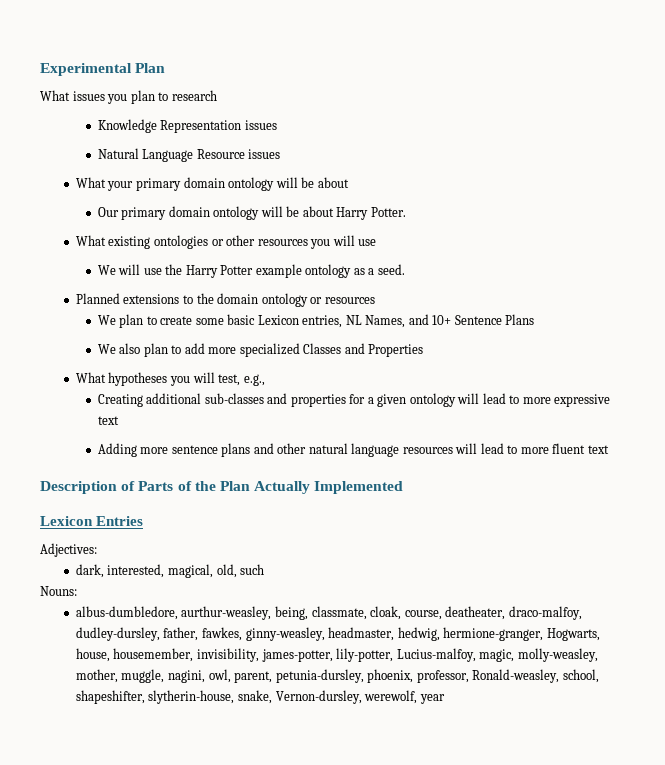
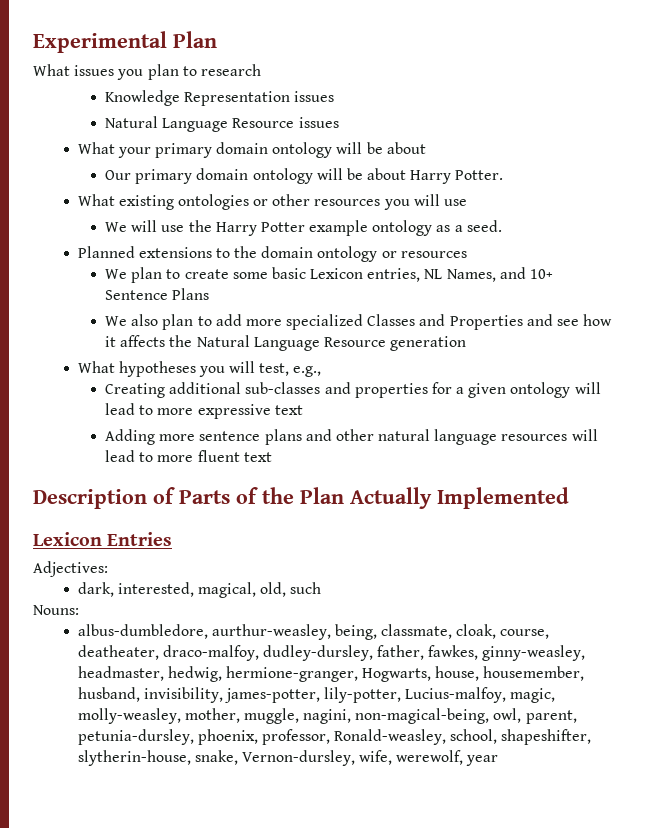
(424, 350) none -> [526,314,613,326] [104,335,467,351] and see how it affects the Natural Language Resource generation
(194, 655) none -> [77,687,140,702] husband,
(206, 676) none -> [355,708,490,724] non-magical-being,
(362, 697) none -> [359,750,393,765] wife,

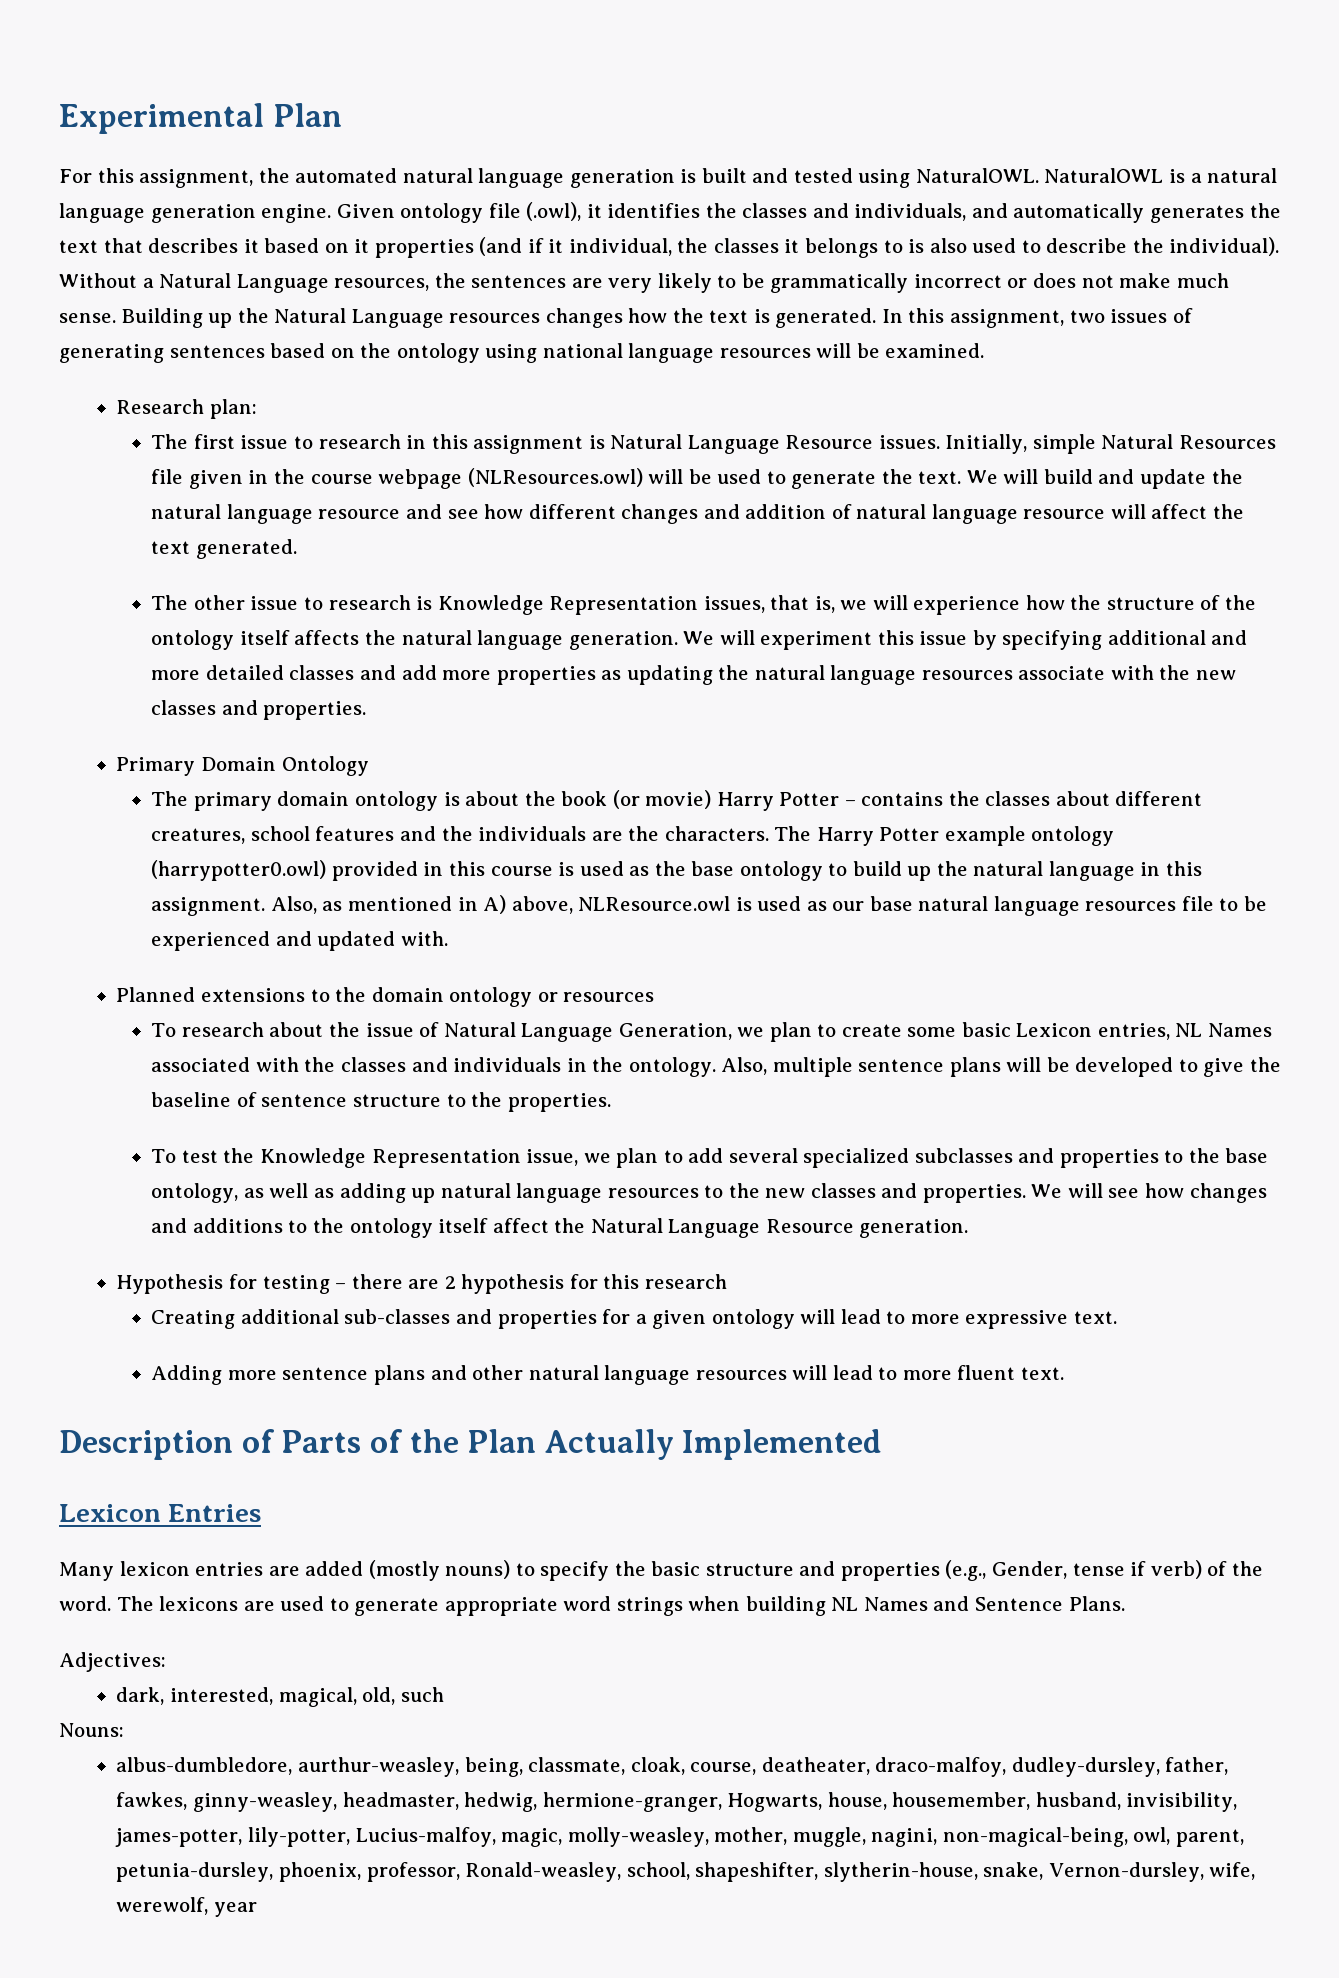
[33,64,261,80] [104,90,335,106] [104,116,339,132] [77,142,426,158] [104,168,504,184] [77,194,467,210] [104,220,502,236] What issues you plan to research // Knowledge Representation issues // Natural Language Resource issues // What your primary domain ontology will be about // Our primary domain ontology will be about Harry Potter. // What existing ontologies or other resources you will use // We will use the Harry Potter example ontology as a seed. -> [59,168,1278,188] [59,202,1281,223] [59,237,1280,258] [59,273,1229,293] [59,308,1193,328] [59,343,985,363] [116,399,257,419] [151,434,1276,454] [151,468,1243,489] [151,504,1244,524] [151,539,297,559] [151,595,1257,615] [151,630,1248,650] [151,665,1236,685] [151,700,367,720] [116,756,369,776] [151,790,1203,811] [151,826,1115,846] [151,860,1203,881] [151,895,1268,916] [151,931,448,951] For this assignment, the automated natural language generation is built and tested using NaturalOWL. NaturalOWL is a natural language generation engine. Given ontology file (.owl), it identifies the classes and individuals, and automatically generates the text that describes it based on it properties (and if it individual, the classes it belongs to is also used to describe the individual). Without a Natural Language resources, the sentences are very likely to be grammatically incorrect or does not make much sense. Building up the Natural Language resources changes how the text is generated. In this assignment, two issues of generating sentences based on the ontology using national language resources will be examined. // Research plan: // The first issue to research in this assignment is Natural Language Resource issues. Initially, simple Natural Resources file given in the course webpage (NLResources.owl) will be used to generate the text. We will build and update the natural language resource and see how different changes and addition of natural language resource will affect the text generated. // The other issue to research is Knowledge Representation issues, that is, we will experience how the structure of the ontology itself affects the natural language generation. We will experiment this issue by specifying additional and more detailed classes and add more properties as updating the natural language resources associate with the new classes and properties. // Primary Domain Ontology // The primary domain ontology is about the book (or movie) Harry Potter – contains the classes about different creatures, school features and the individuals are the characters. The Harry Potter example ontology (harrypotter0.owl) provided in this course is used as the base ontology to build up the natural language in this assignment. Also, as mentioned in A) above, NLResource.owl is used as our base natural language resources file to be experienced and updated with.
[104,269,127,279] We -> [151,1022,765,1042] To research about the issue of Natural Language Generation, we
[446,267,554,282] [104,288,210,300] [104,314,613,330] [104,335,467,351] [77,361,322,377] Names, and 10+ Sentence Plans // We also plan to add more specialized Classes and Properties and see how it affects the Natural Language Resource generation // What hypotheses you will test, e.g., -> [1207,1023,1272,1037] [151,1057,1281,1077] [151,1092,611,1112] [151,1148,1269,1168] [151,1183,1267,1203] [151,1218,969,1238] [116,1274,727,1294] Names associated with the classes and individuals in the ontology. Also, multiple sentence plans will be developed to give the baseline of sentence structure to the properties. // To test the Knowledge Representation issue, we plan to add several specialized subclasses and properties to the base ontology, as well as adding up natural language resources to the new classes and properties. We will see how changes and additions to the ontology itself affect the Natural Language Resource generation. // Hypothesis for testing – there are 2 hypothesis for this research
[274,405,303,415] text -> [1073,1311,1117,1324] text.
[243,452,272,462] text -> [1020,1367,1064,1380] text.
(173, 539) none -> [59,1560,1263,1581] [59,1596,1125,1616] // Many lexicon entries are added (mostly nouns) to specify the basic structure and properties (e.g., Gender, tense if verb) of the word. The lexicons are used to generate appropriate word strings when building NL Names and Sentence Plans.

